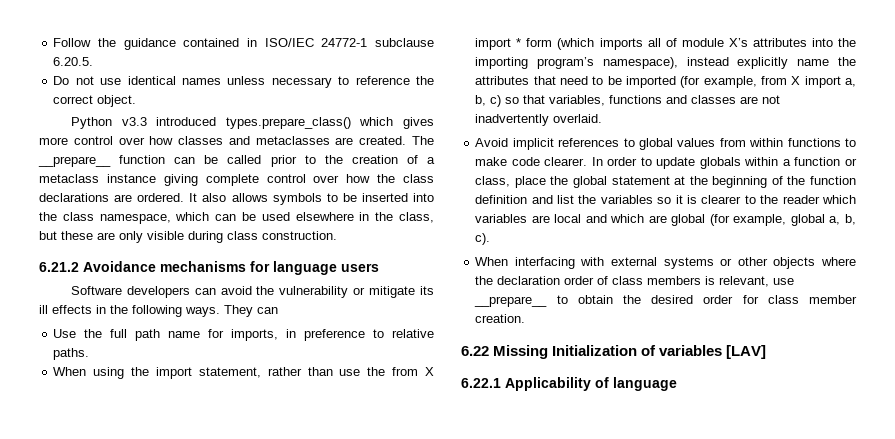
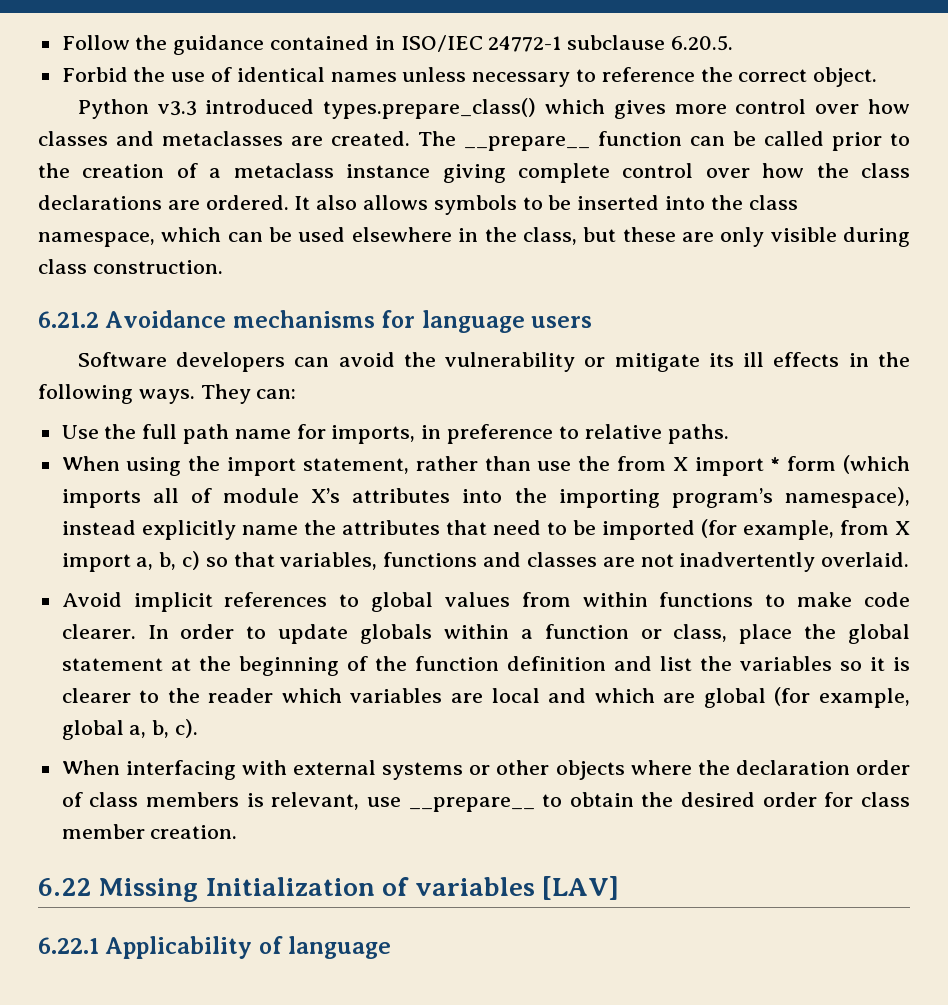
[53,76,122,85] Do not use -> [61,67,233,82] Forbid the use of
[257,307,278,314] can -> [256,389,297,399] can:

